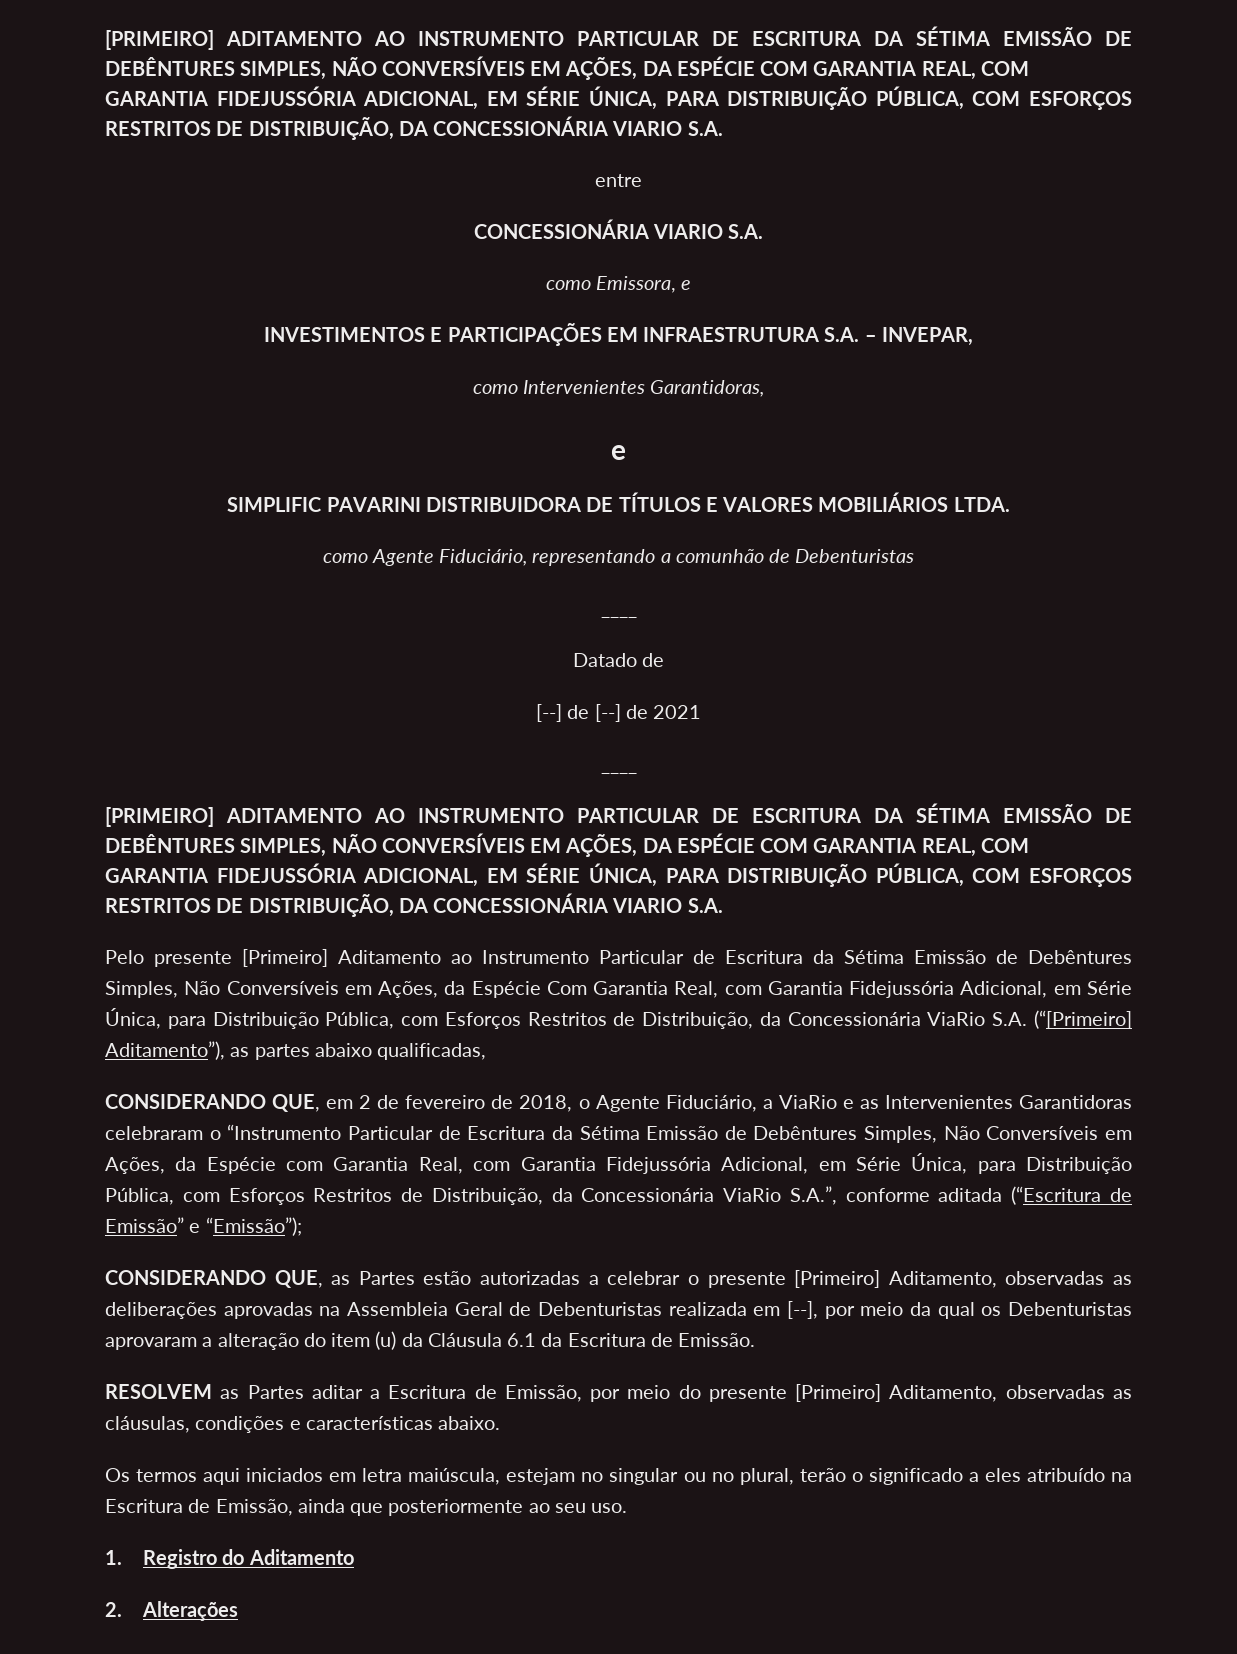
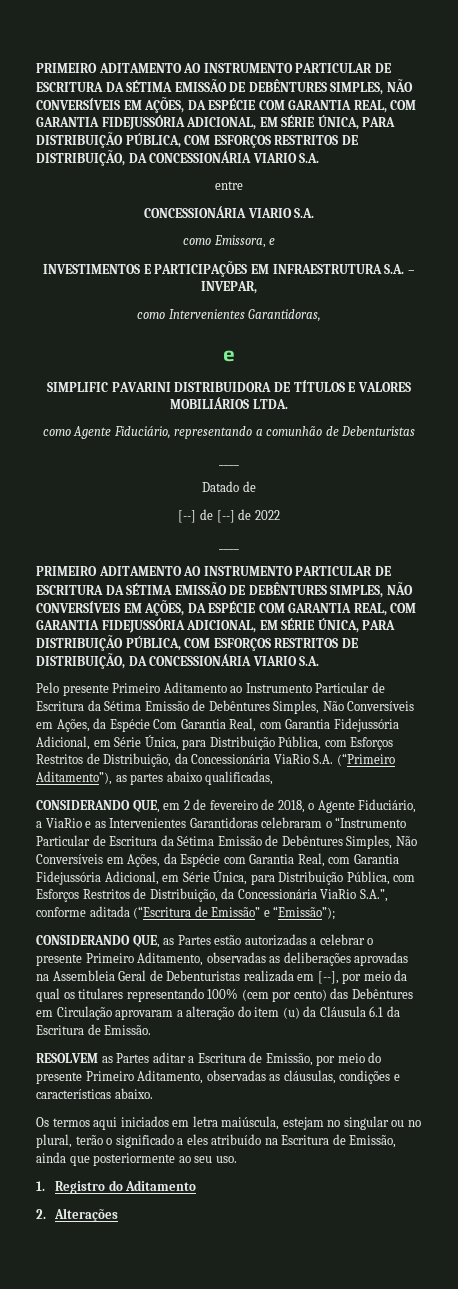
[105,30,214,50] [PRIMEIRO] -> [36,63,97,73] PRIMEIRO
[653,705,702,719] [600,771,637,774] [105,807,214,827] 2021 // ____ // [PRIMEIRO] -> [254,510,280,520] [219,548,239,550] [36,566,97,576] 2022 // ____ // PRIMEIRO
[242,949,328,967] [Primeiro] -> [112,683,161,693] Primeiro
[1034,1010,1133,1029] (“[Primeiro] -> [336,753,395,766] (“Primeiro
[794,1270,881,1288] [Primeiro] -> [85,953,134,963] Primeiro
[1007,1302,1132,1316] Debenturistas -> [78,988,413,1002] [36,1006,112,1020] titulares representando 100% (cem por cento) das Debêntures em Circulação
[795,1384,882,1402] [Primeiro] -> [85,1071,134,1081] Primeiro

